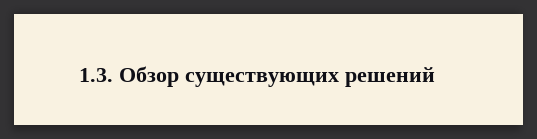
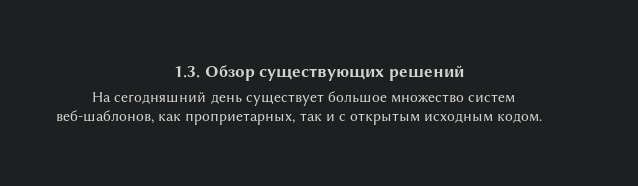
(435, 77) none -> [92,91,516,106] [56,110,543,125] // На сегодняшний день существует большое множество систем веб-шаблонов, как проприетарных, так и с открытым исходным кодом.

